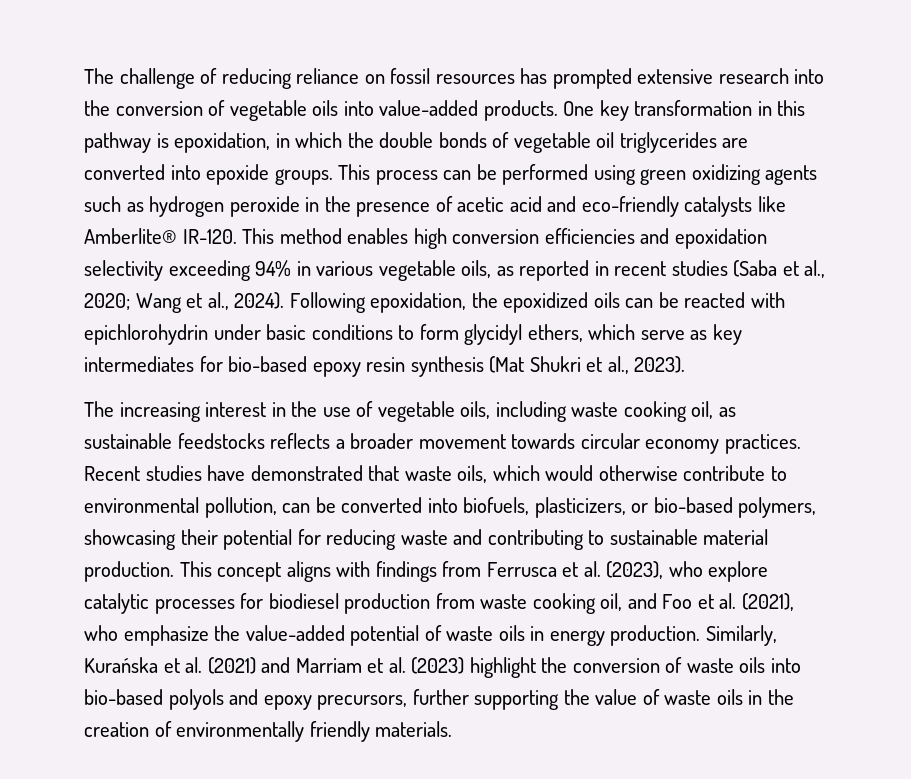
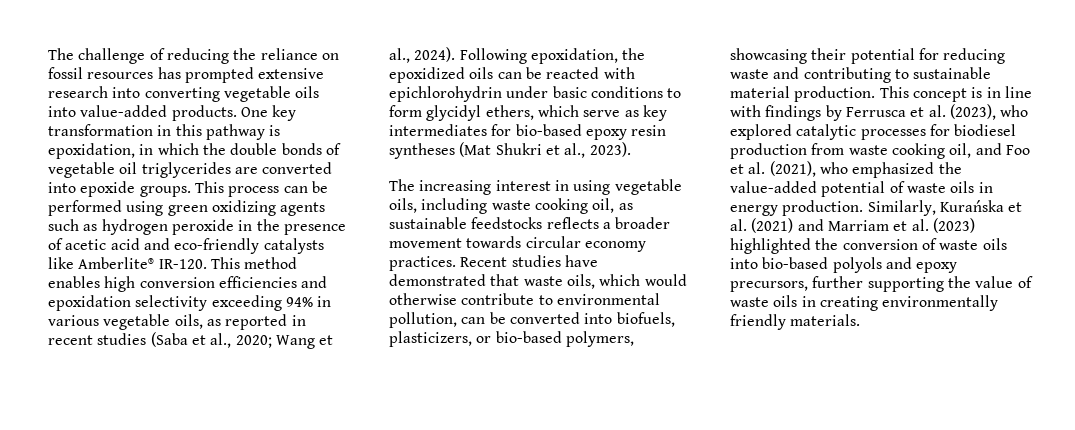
(292, 78) none -> [233,48,257,60] the
[84,100,226,116] the conversion of -> [144,87,220,102] converting
[410,356,484,377] synthesis -> [389,143,455,159] syntheses
[291,401,374,417] the use of -> [573,180,611,195] using
[286,561,331,582] aligns -> [971,86,1032,98] is in line
[442,561,482,577] from -> [825,105,842,121] by
[708,561,769,582] explore -> [730,124,792,140] explored
[123,625,209,646] emphasize -> [852,162,935,178] emphasized
[469,657,536,678] highlight -> [730,238,811,254] highlighted
[767,689,794,705] [84,721,172,737] the creation of -> [819,296,878,311] creating

